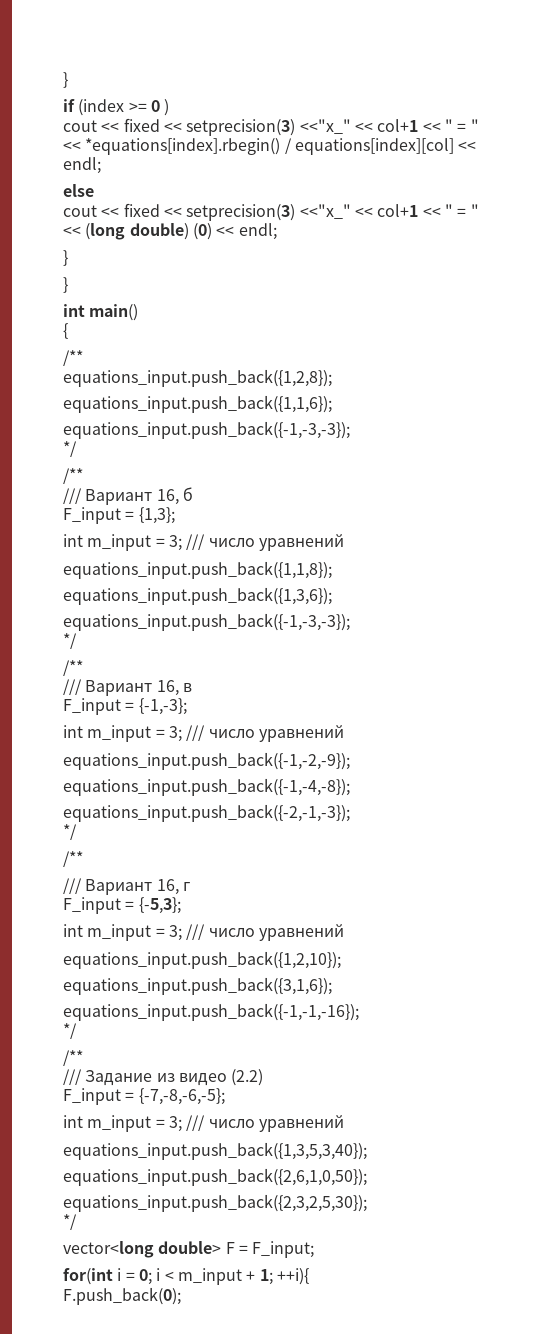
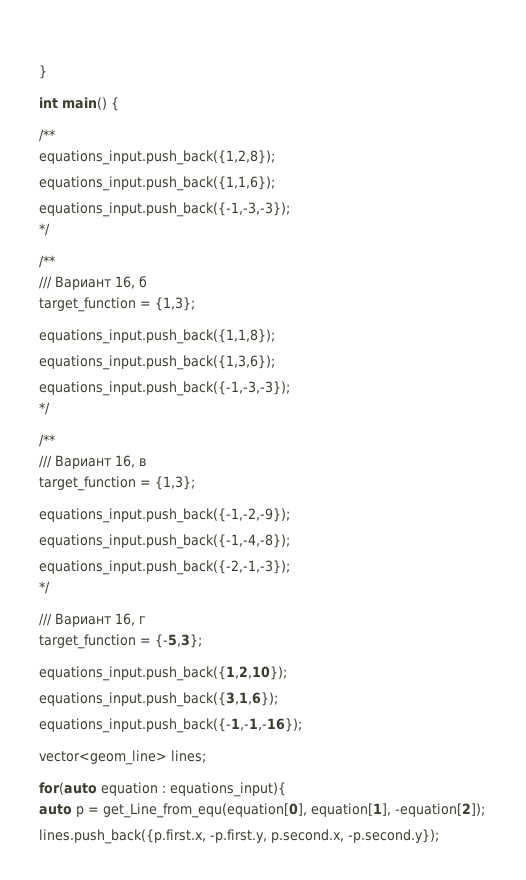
[63,72,68,88] [63,99,170,116] [63,118,479,136] [63,138,477,155] [63,157,101,174] [63,184,94,197] [63,203,479,221] [63,223,277,240] [63,250,68,266] [63,277,68,293] } // if (index >= 0 ) // cout << fixed << setprecision(3) <<"x_" << col+1 << " = " << *equations[index].rbegin() / equations[index][col] << endl; // else // cout << fixed << setprecision(3) <<"x_" << col+1 << " = " << (long double) (0) << endl; // } // } -> [39,65,47,79] }
(139, 312) // -> (107, 103) none
[63,507,175,524] [63,534,344,551] F_input = {1,3}; // int m_input = 3; /// число уравнений -> [39,297,195,312] target_function = {1,3};
[63,698,187,715] [63,725,344,742] F_input = {-1,-3}; // int m_input = 3; /// число уравнений -> [39,476,195,491] target_function = {1,3};
[63,851,83,867] // /** -> (50, 587) none
[63,897,121,914] F_input -> [39,634,136,649] target_function
[63,924,344,941] [63,951,341,969] [63,977,332,995] [63,1003,359,1021] [63,1023,77,1039] [63,1050,83,1066] [63,1069,264,1086] [63,1088,225,1105] [63,1115,344,1132] [63,1142,367,1160] [63,1168,367,1186] [63,1194,367,1212] [63,1214,77,1230] [63,1241,315,1258] [63,1268,309,1285] [63,1287,181,1305] int m_input = 3; /// число уравнений // equations_input.push_back({1,2,10}); // equations_input.push_back({3,1,6}); // equations_input.push_back({-1,-1,-16}); // */ // /** // /// Задание из видео (2.2) // F_input = {-7,-8,-6,-5}; // int m_input = 3; /// число уравнений // equations_input.push_back({1,3,5,3,40}); // equations_input.push_back({2,6,1,0,50}); // equations_input.push_back({2,3,2,5,30}); // */ // vector<long double> F = F_input; // for(int i = 0; i < m_input + 1; ++i){ // F.push_back(0); -> [39,666,287,681] [39,692,278,707] [39,718,302,733] [39,750,206,765] [39,782,286,797] [39,803,485,818] [39,829,439,844] equations_input.push_back({1,2,10}); // equations_input.push_back({3,1,6}); // equations_input.push_back({-1,-1,-16}); // vector<geom_line> lines; // for(auto equation : equations_input){ // auto p = get_Line_from_equ(equation[0], equation[1], -equation[2]); // lines.push_back({p.first.x, -p.first.y, p.second.x, -p.second.y});

